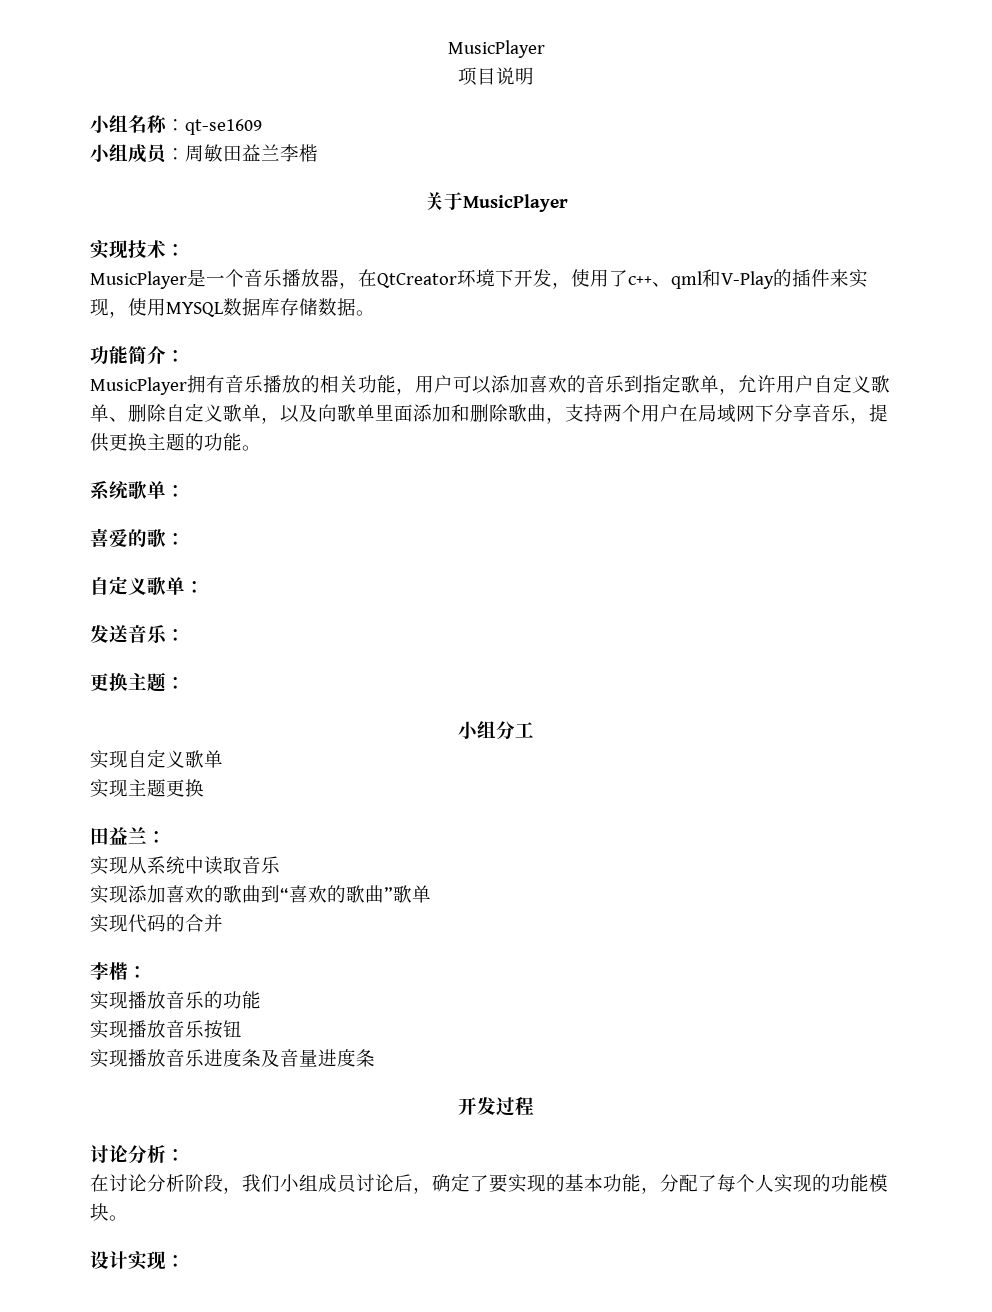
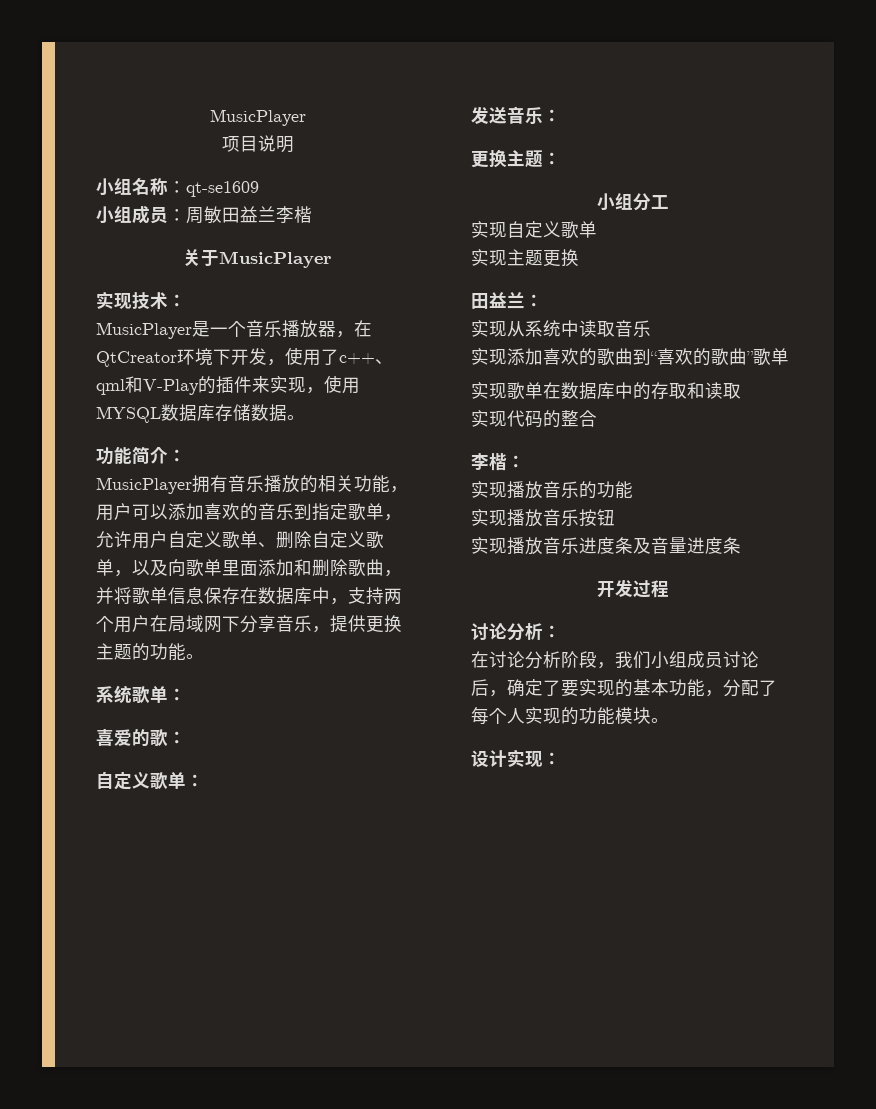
(565, 420) none -> [96,587,348,605] 并将歌单信息保存在数据库中，
(431, 894) none -> [471,382,741,400] // 实现歌单在数据库中的存取和读取
(185, 923) none -> [561,410,579,427] 整
[204,914,223,932] 并 -> (597, 418) none

